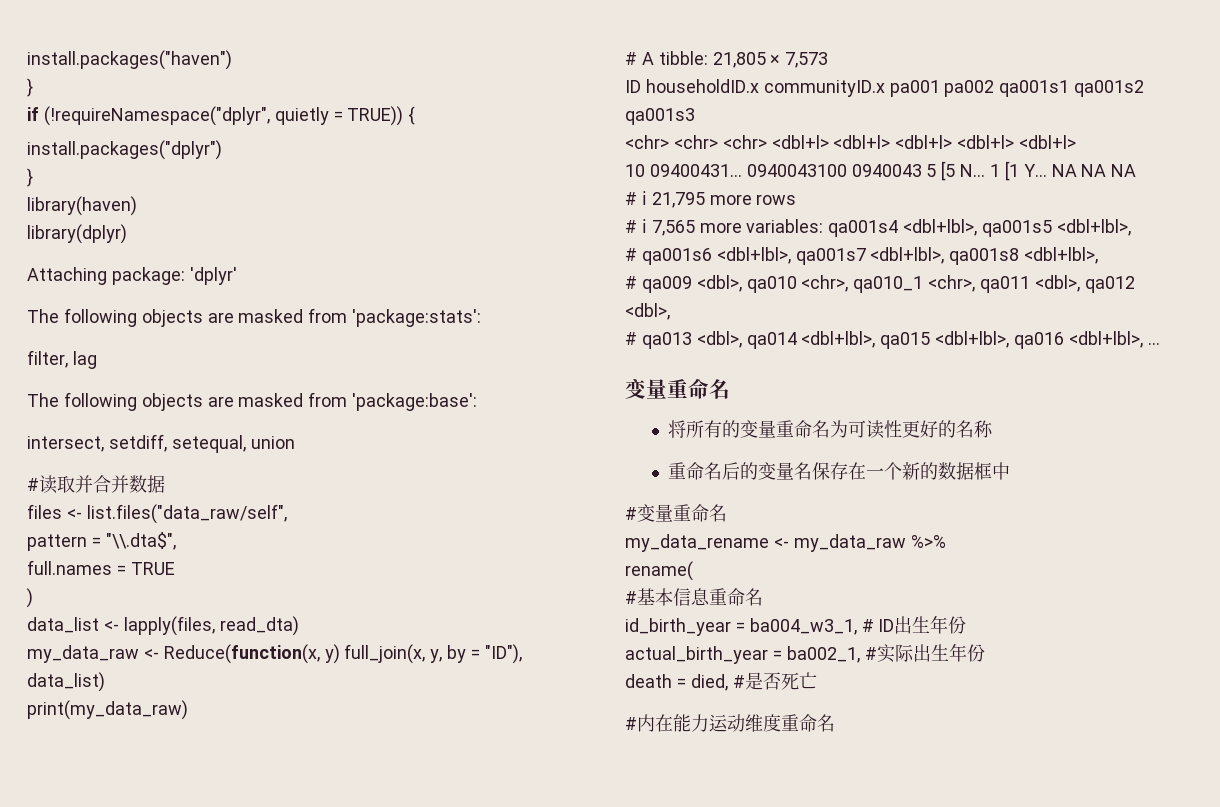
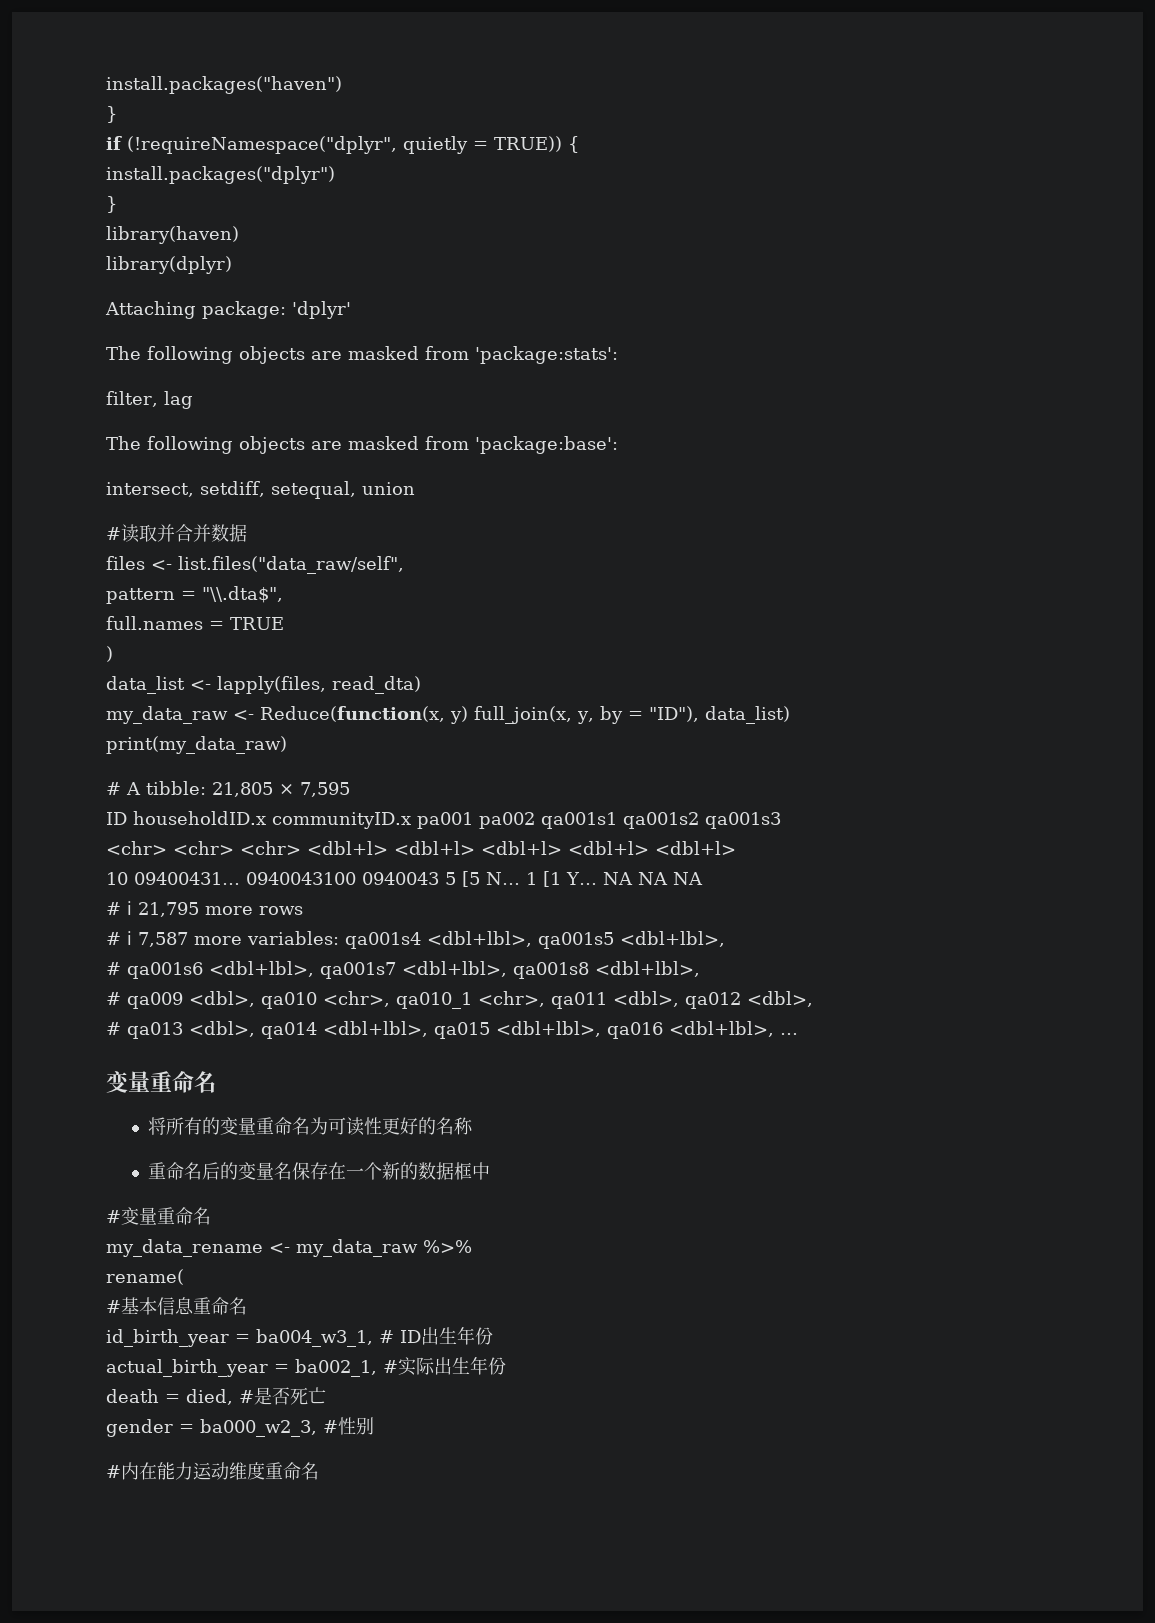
[785,52,829,68] 7,573 -> [300,782,350,797] 7,595
[651,220,695,236] 7,565 -> [138,932,188,947] 7,587
(817, 680) none -> [106,1417,374,1437] // gender = ba000_w2_3, #性别

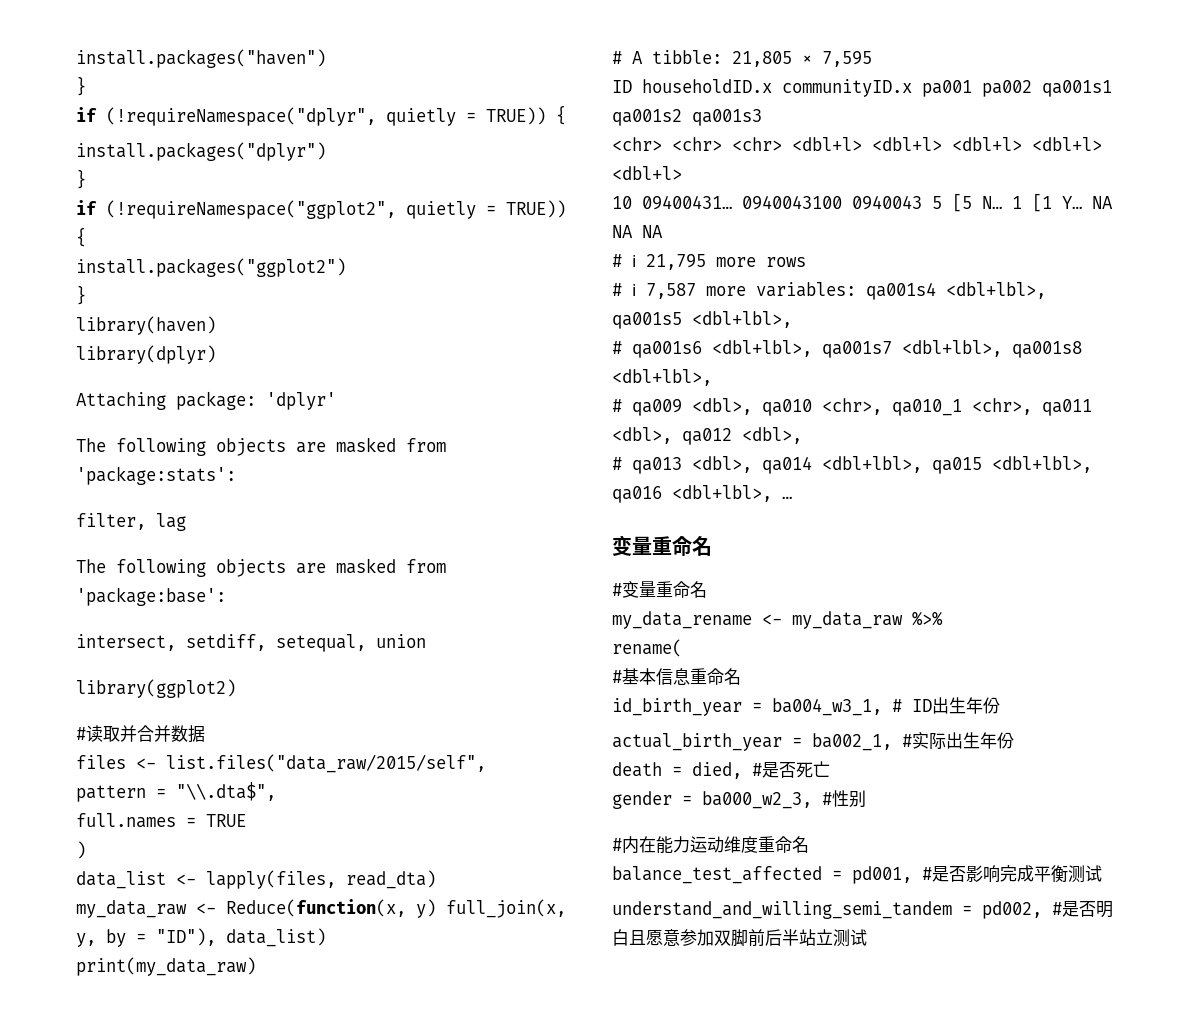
(117, 204) none -> [76,200,566,219] [76,227,86,247] [76,258,346,277] [76,285,86,305] // if (!requireNamespace("ggplot2", quietly = TRUE)) { // install.packages("ggplot2") // }
(415, 488) none -> [76,679,236,698] // library(ggplot2)
[178,556,404,574] list.files("data_raw/self", -> [166,754,486,773] list.files("data_raw/2015/self",
[148,1117,474,1136] [148,1162,491,1180] // 将所有的变量重命名为可读性更好的名称 // 重命名后的变量名保存在一个新的数据框中 -> (712, 546) none
(319, 1471) none -> [612,865,1102,884] [612,901,1113,919] [612,929,867,947] // balance_test_affected = pd001, #是否影响完成平衡测试 // understand_and_willing_semi_tandem = pd002, #是否明白且愿意参加双脚前后半站立测试

